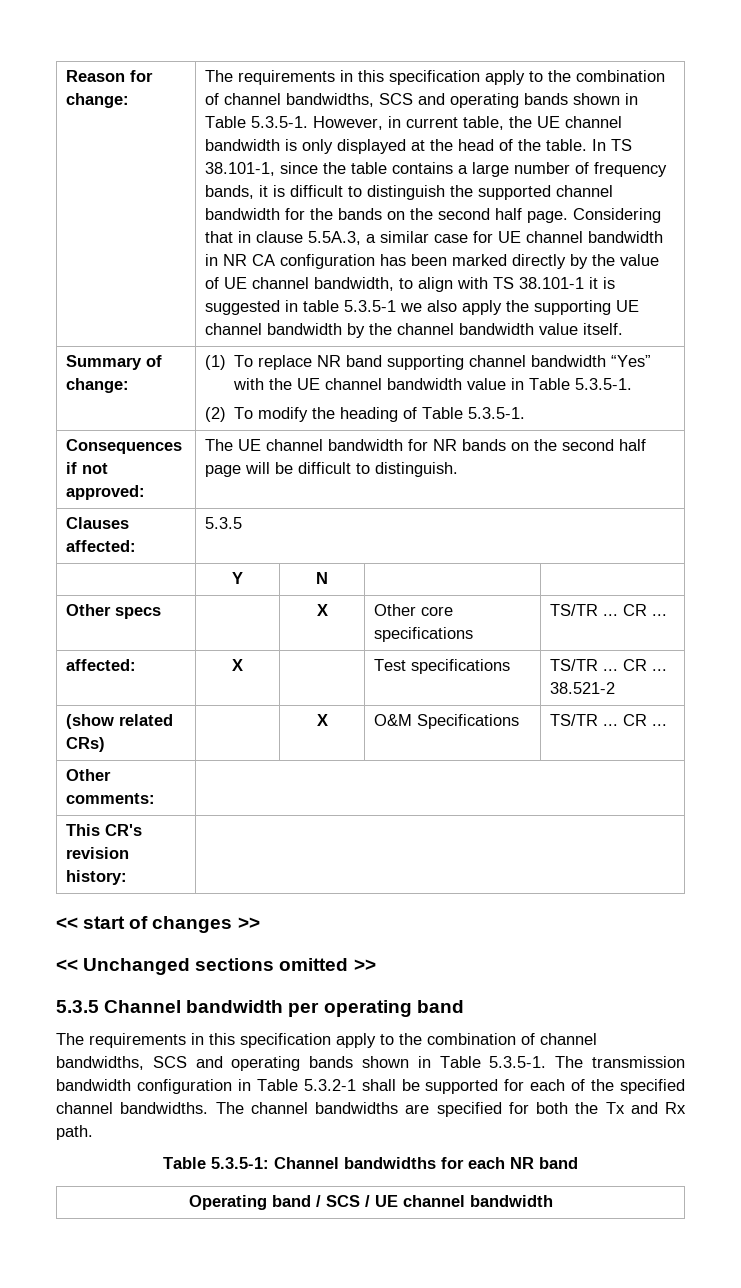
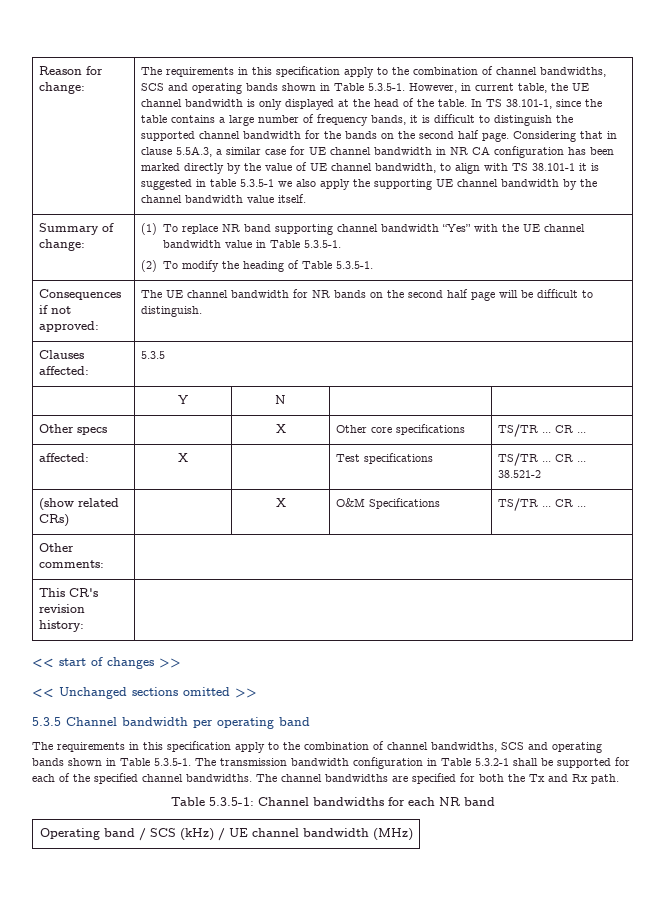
(360, 1201) none -> [179,828,214,841] (kHz)
(553, 1201) none -> [372,828,413,841] (MHz)

